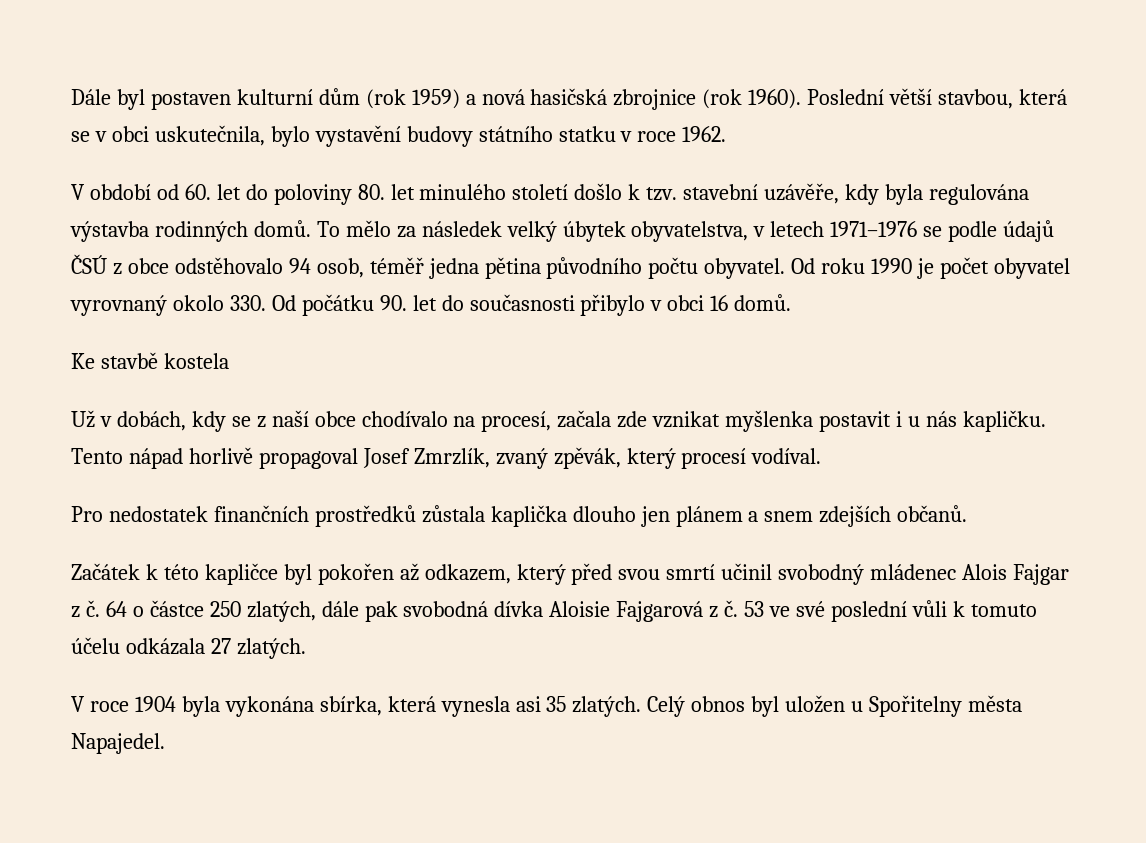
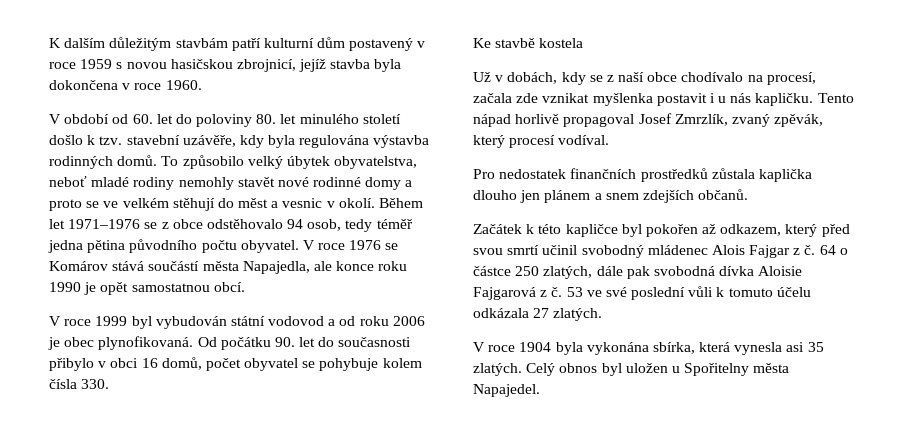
[71,88,1068,110] [71,125,727,147] Dále byl postaven kulturní dům (rok 1959) a nová hasičská zbrojnice (rok 1960). Poslední větší stavbou, která se v obci uskutečnila, bylo vystavění budovy státního statku v roce 1962. -> [49,37,426,51] [49,59,402,72] [49,80,202,90] K dalším důležitým stavbám patří kulturní dům postavený v roce 1959 s novou hasičskou zbrojnicí, jejíž stavba byla dokončena v roce 1960.
[345,220,1055,242] [71,254,107,274] mělo za následek velký úbytek obyvatelstva, v letech 1971–1976 se podle údajů ČSÚ -> [182,155,418,169] [49,176,413,190] [49,198,424,211] [49,219,158,229] způsobilo velký úbytek obyvatelstva, neboť mladé rodiny nemohly stavět nové rodinné domy a proto se ve velkém stěhují do měst a vesnic v okolí. Během let 1971–1976 se
(364, 268) none -> [345,219,373,232] tedy
[791,257,1070,279] [70,295,266,316] Od roku 1990 je počet obyvatel vyrovnaný okolo 330. -> [302,240,399,250] [49,261,408,274] [49,282,245,295] [49,316,425,329] [48,336,194,350] V roce 1976 se Komárov stává součástí města Napajedla, ale konce roku 1990 je opět samostatnou obcí. // V roce 1999 byl vybudován státní vodovod a od roku 2006 je obec plynofikovaná.
[734,294,792,311] domů. -> [161,357,422,371] [49,379,110,389] domů, počet obyvatel se pohybuje kolem čísla 330.

